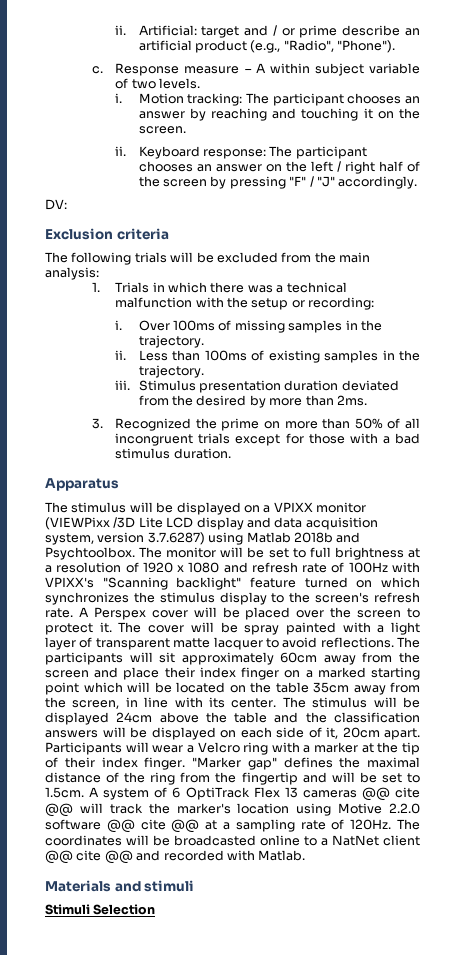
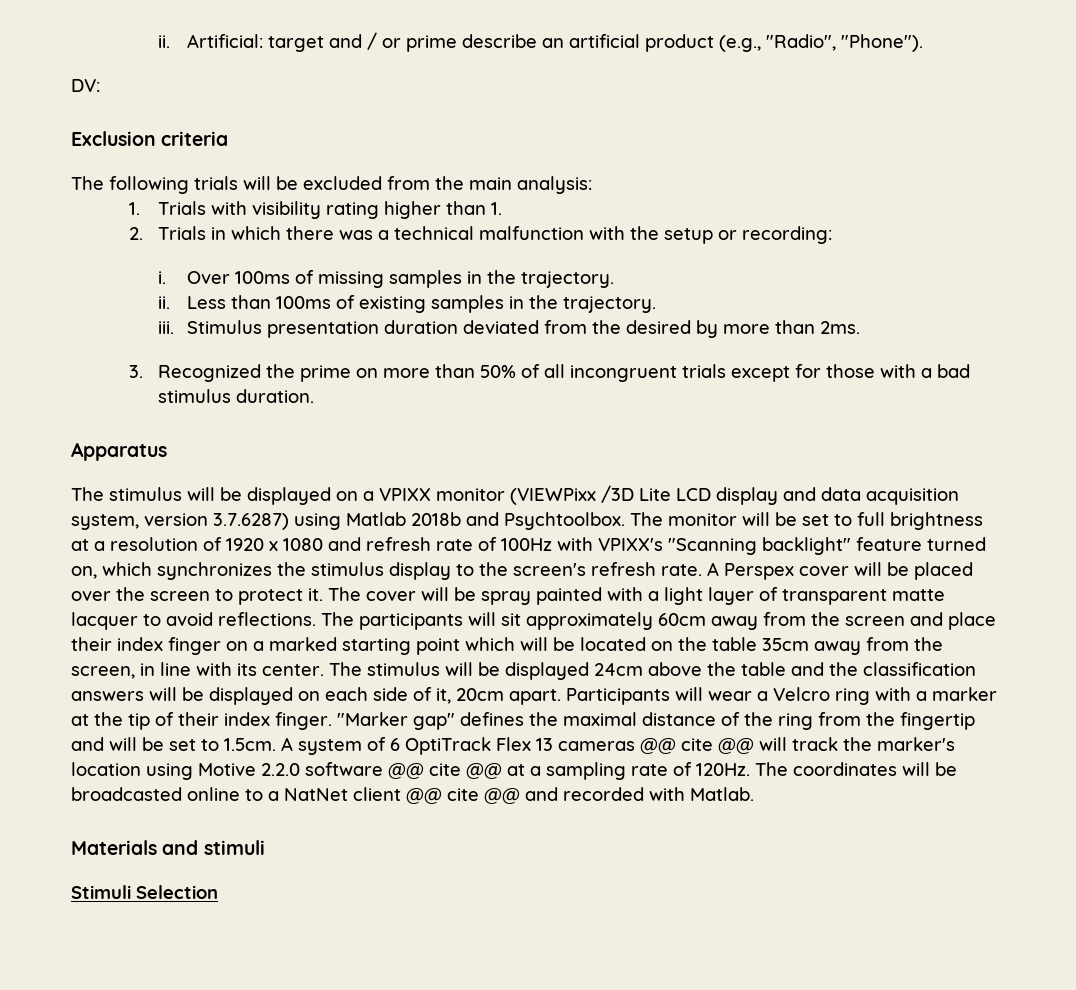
[91,63,420,76] [115,78,201,89] [115,93,420,106] [138,108,420,121] [138,126,186,134] [115,146,367,159] [138,161,420,174] [138,176,418,189] // c. Response measure – A within subject variable of two levels. // i. Motion tracking: The participant chooses an answer by reaching and touching it on the screen. // ii. Keyboard response: The participant chooses an answer on the left / right half of the screen by pressing "F" / "J" accordingly. -> (923, 43) none
(150, 287) none -> [210,201,502,219] [128,226,206,240] with visibility rating higher than 1. // 2. Trials
[356,580,373,588] on -> [71,566,97,579] on,

